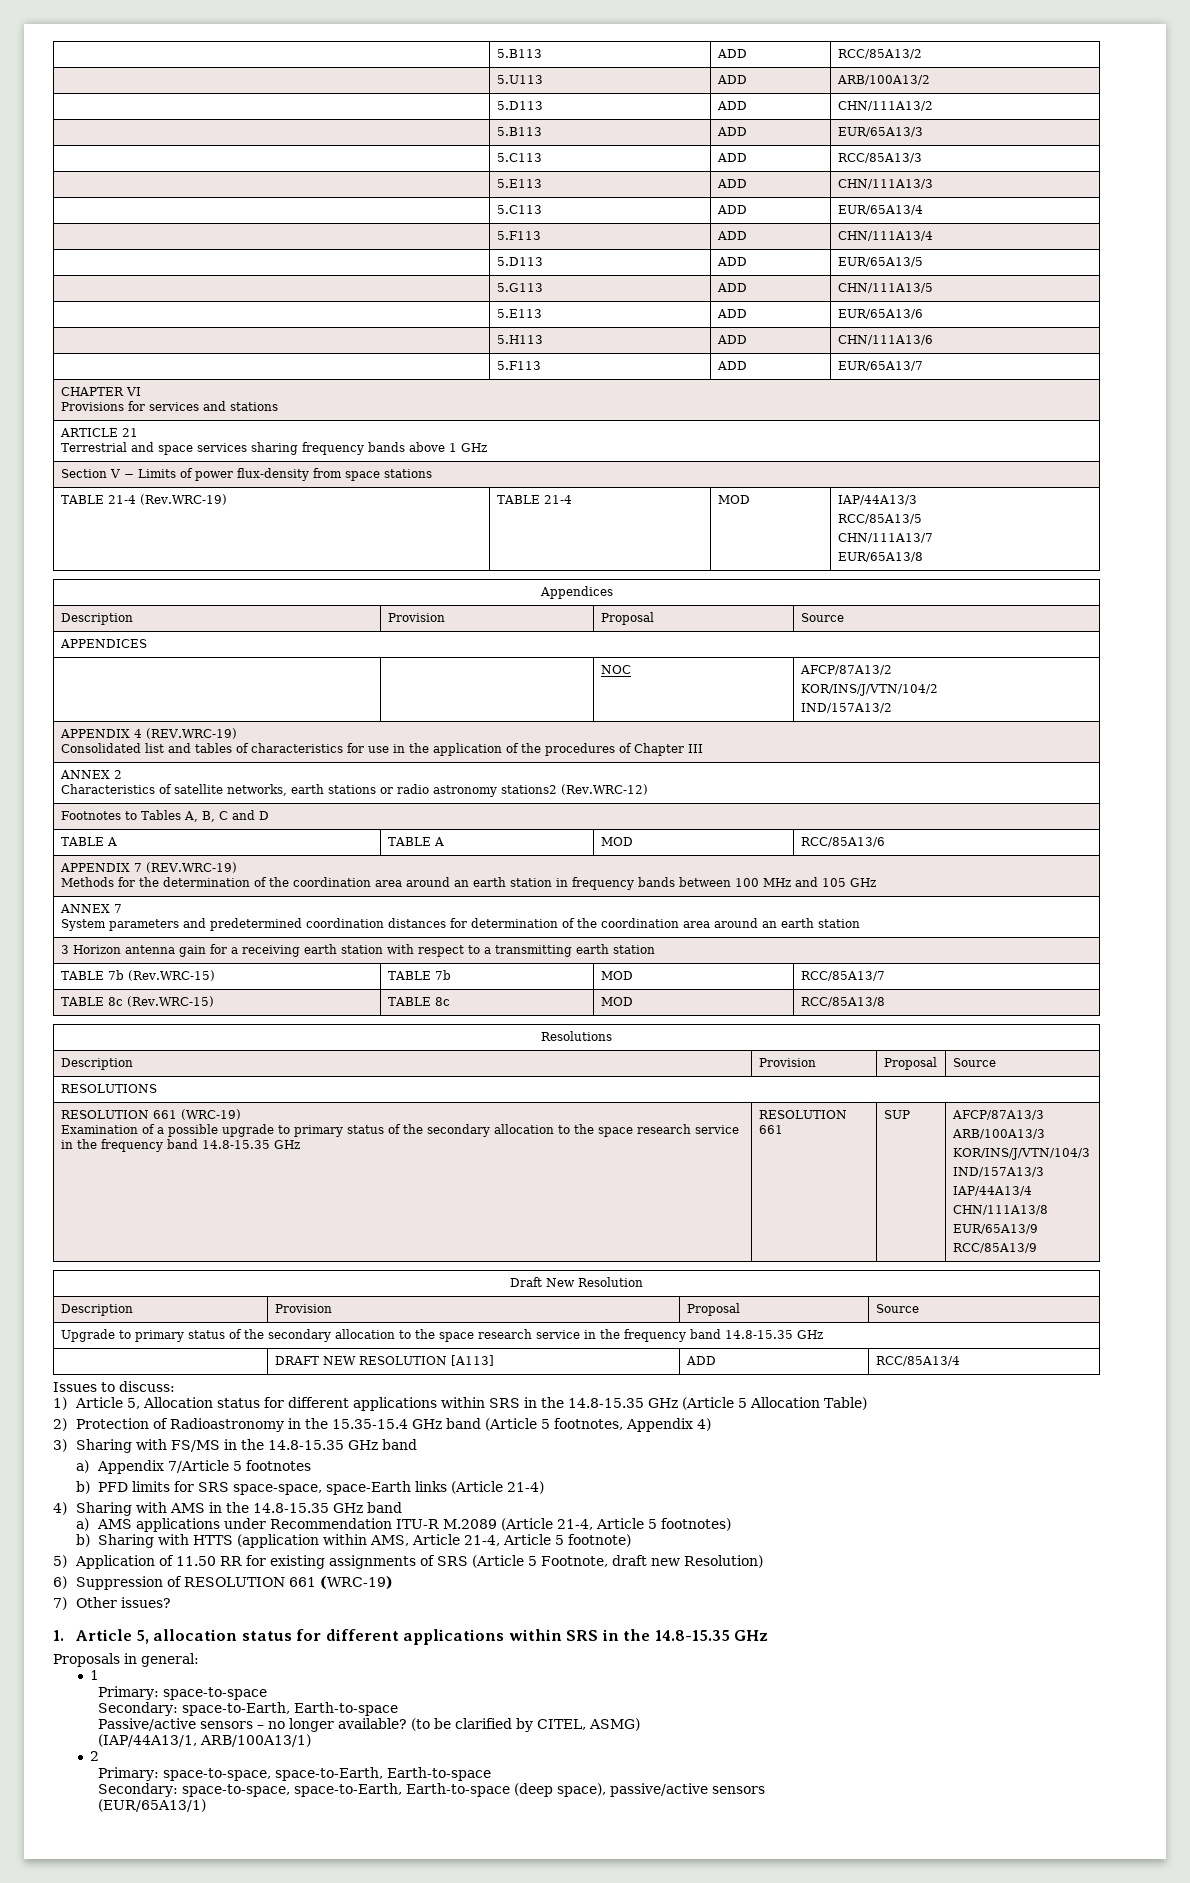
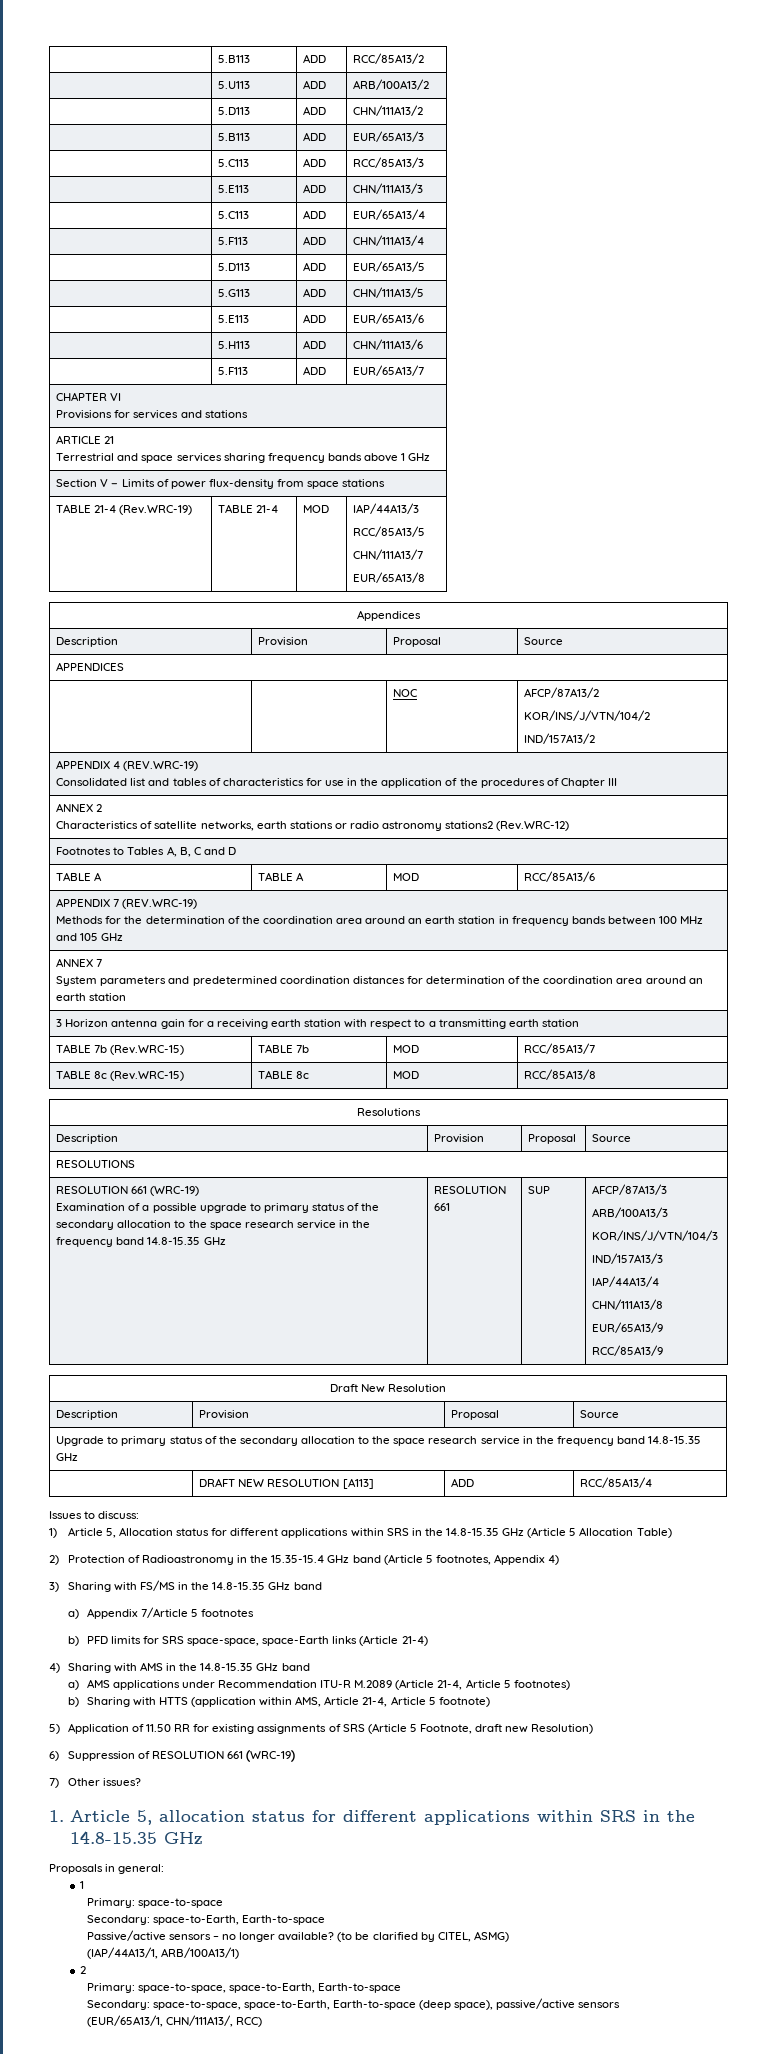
[98,1799,207,1812] (EUR/65A13/1) -> [86,2015,262,2027] (EUR/65A13/1, CHN/111A13/, RCC)

